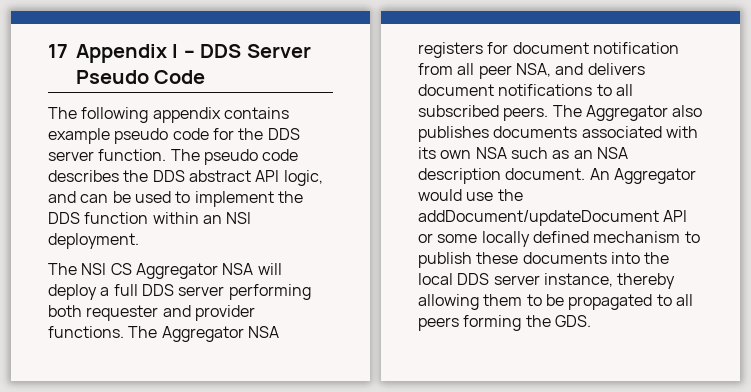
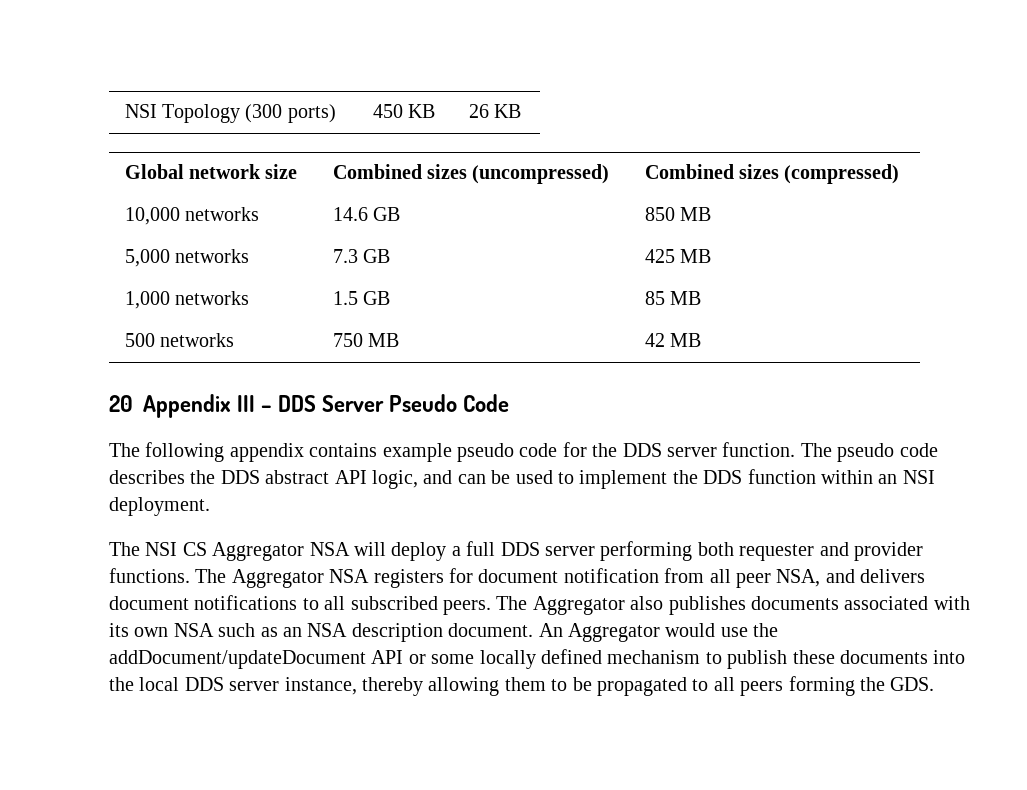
[48,44,179,63] 17 Appendix I -> [124,104,336,123] [372,104,436,118] [468,104,522,118] [124,164,298,179] [332,164,610,184] [644,164,900,184] [124,207,260,225] [332,207,401,221] [644,207,712,221] [124,249,250,267] [332,249,391,263] [644,249,712,263] [124,291,250,309] [332,291,391,305] [644,291,702,305] [124,333,235,347] [332,333,400,347] [644,333,702,347] [109,394,256,418] NSI Topology (300 ports) | 450 KB | 26 KB // Global network size | Combined sizes (uncompressed) | Combined sizes (compressed) // 10,000 networks | 14.6 GB | 850 MB // 5,000 networks | 7.3 GB | 425 MB // 1,000 networks | 1.5 GB | 85 MB // 500 networks | 750 MB | 42 MB // 20 Appendix III

